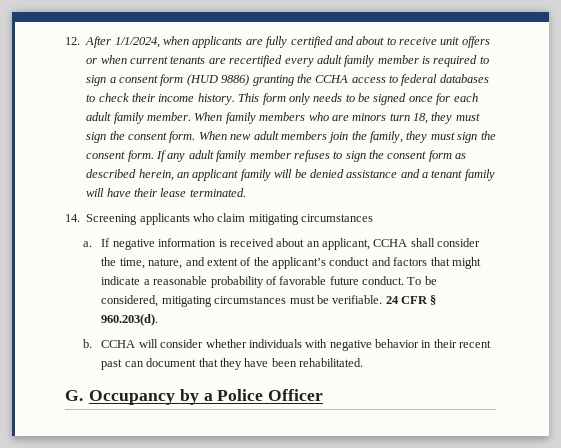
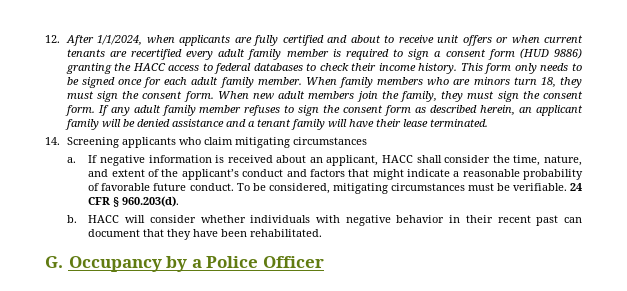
[315,75,349,83] CCHA -> [132,63,166,71] HACC
[373,239,408,247] CCHA -> [382,155,414,163] HACC
[101,340,136,348] CCHA -> [88,215,120,223] HACC

